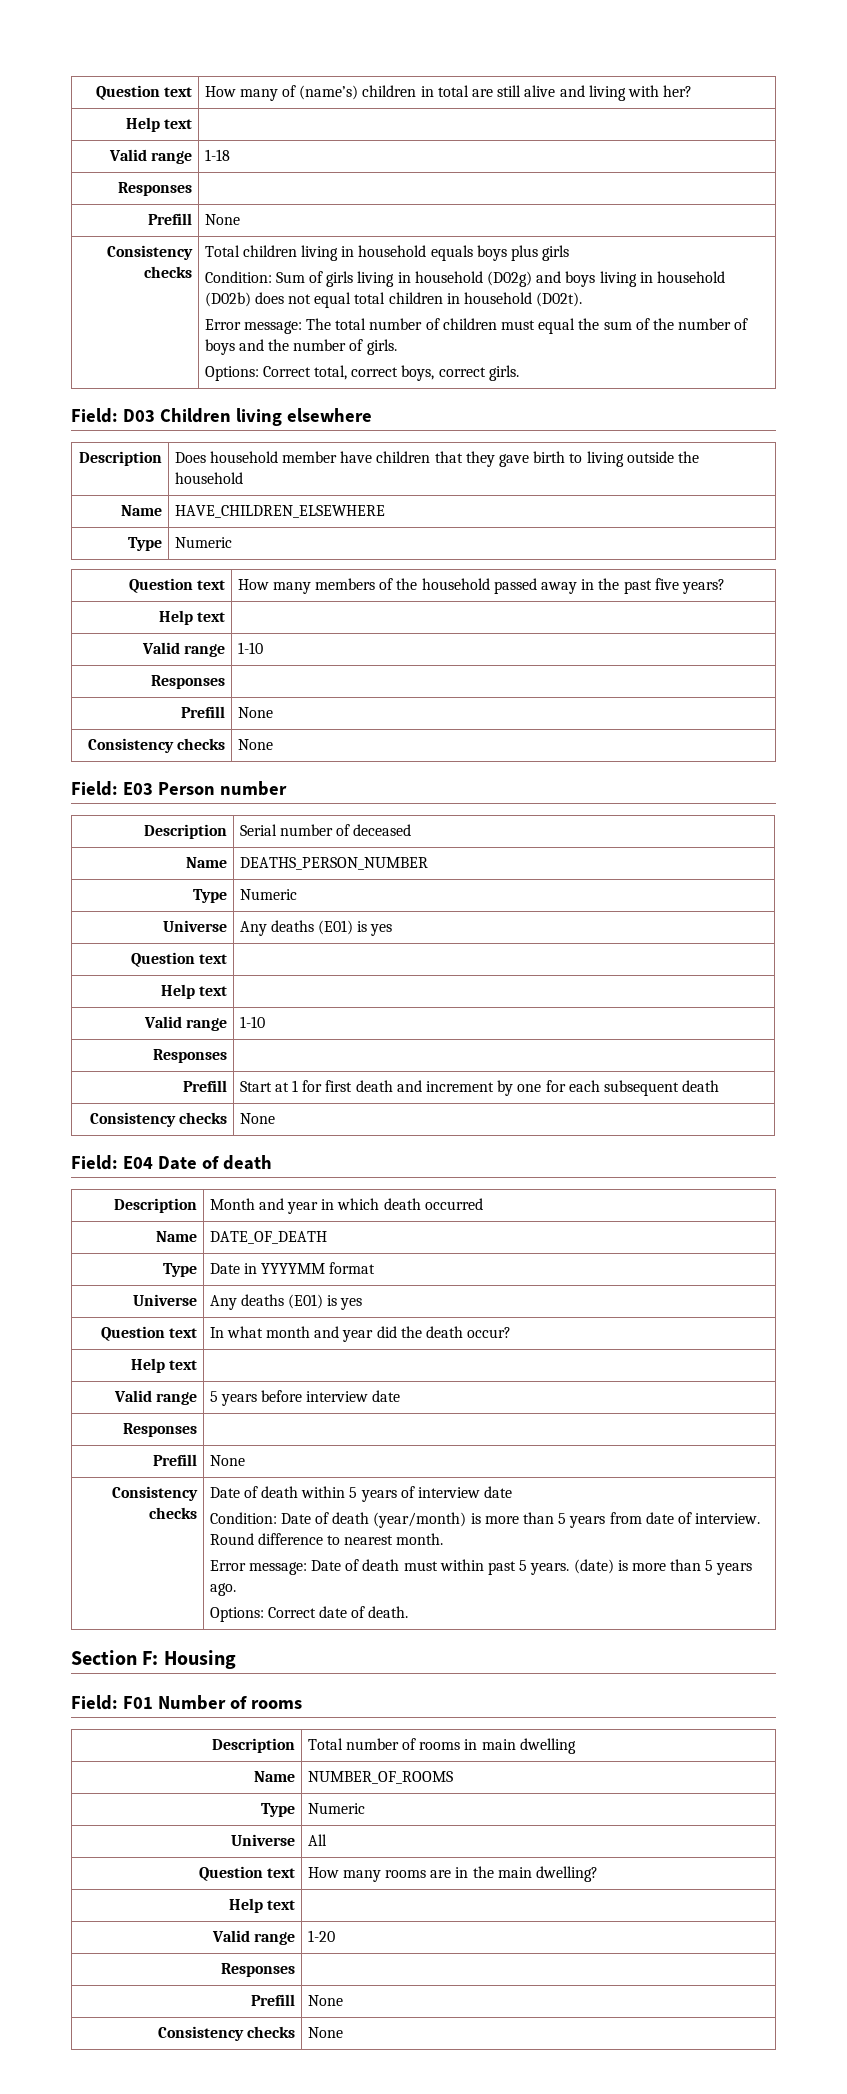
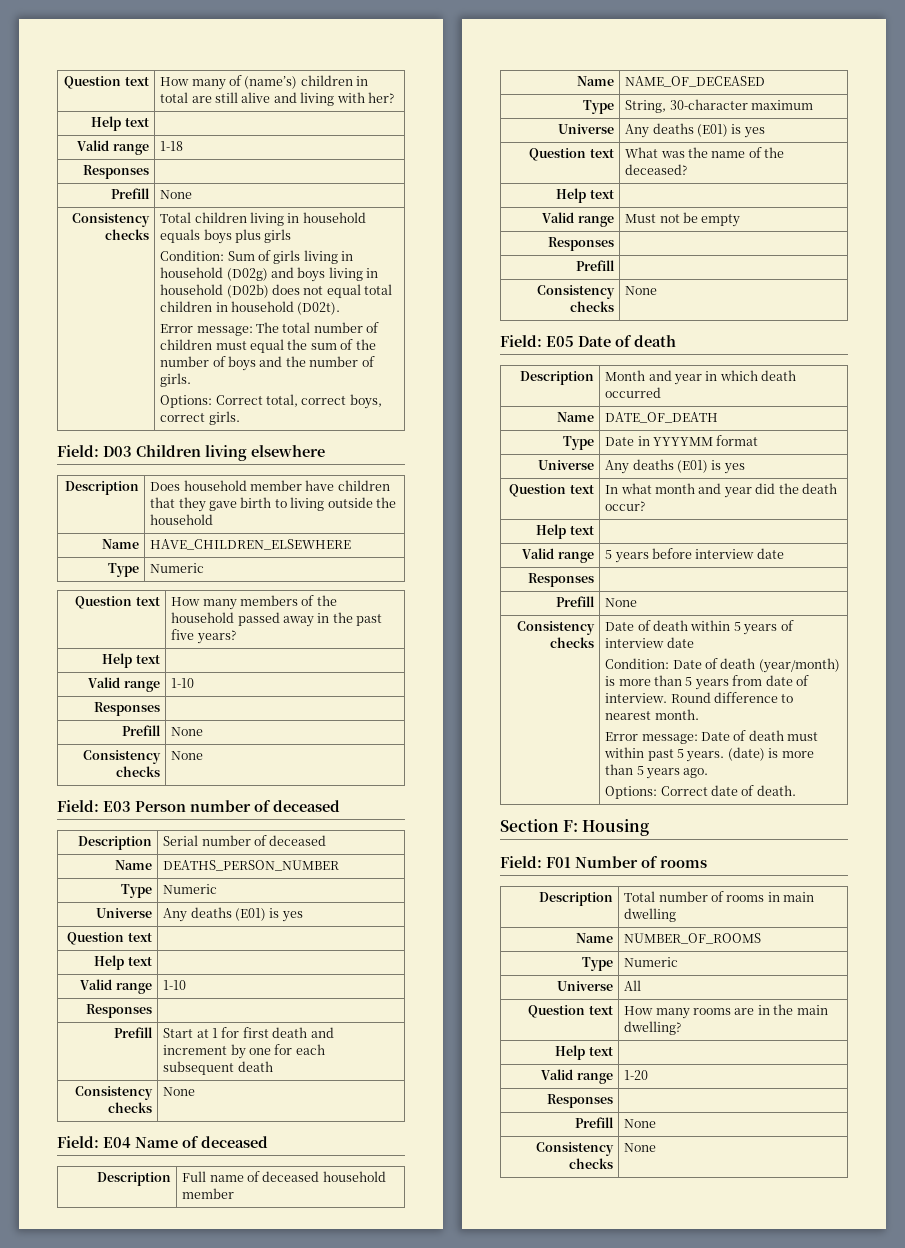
(287, 788) none -> [254,800,340,812] of deceased
(153, 1162) none -> [135,1136,268,1148] [96,1172,171,1186] [182,1171,386,1182] [182,1188,235,1199] [576,76,614,86] [625,76,766,87] [582,100,614,114] [625,99,814,113] [557,124,614,134] [625,123,765,138] [529,148,614,161] [625,147,785,158] [625,164,688,175] [556,188,614,203] [542,212,614,227] [625,212,741,227] [547,237,614,251] [575,260,615,271] [536,285,615,299] [569,301,614,312] [625,286,658,295] [500,335,574,347] Name of deceased // Description | Full name of deceased household member // Name | NAME_OF_DECEASED // Type | String, 30-character maximum // Universe | Any deaths (E01) is yes // Question text | What was the name of the deceased? // Help text | // Valid range | Must not be empty // Responses | // Prefill | // Consistency checks | None // Field: E05

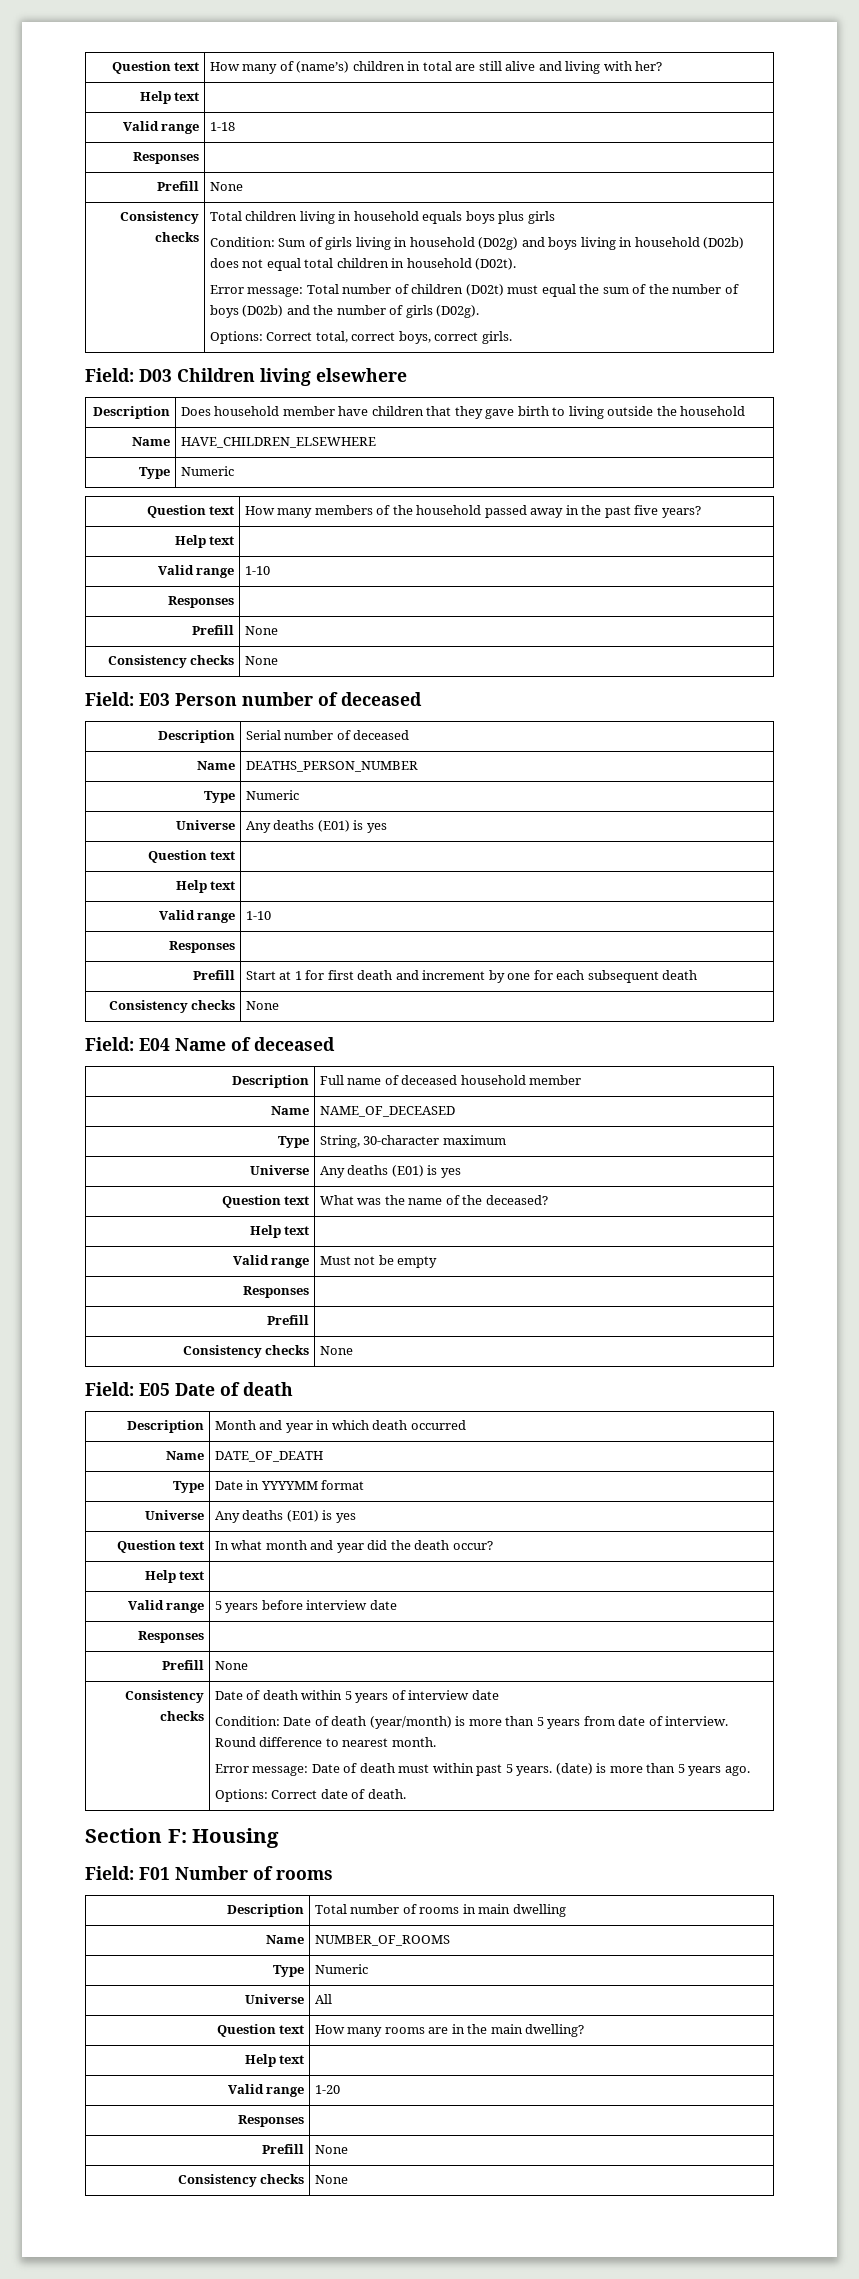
[256,322,311,333] The total -> [306,284,339,294] Total
(213, 344) none -> [465,284,504,296] (D02t)
(257, 363) none -> [242,305,284,317] (D02b)
[160,373,192,387] girls. -> [405,305,480,318] girls (D02g).

